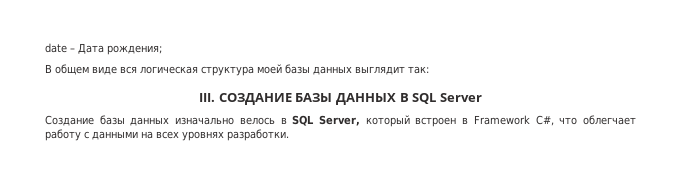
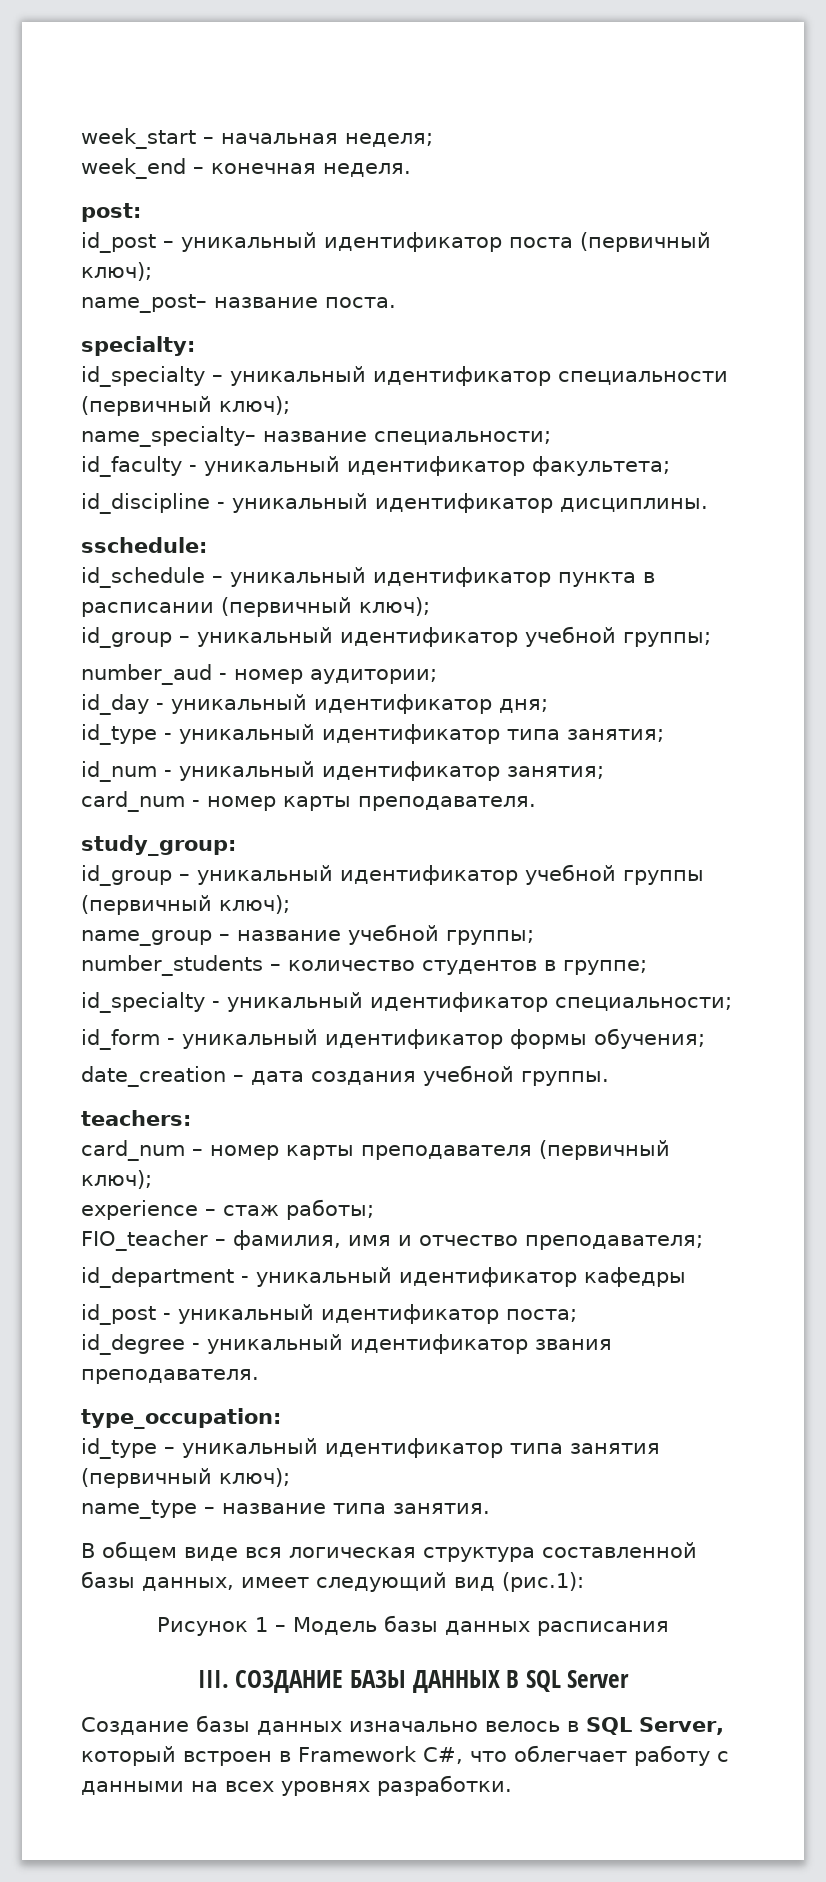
[45,43,162,55] date – Дата рождения; -> [81,128,433,149] [81,158,411,179] [81,203,141,222] [81,232,711,253] [81,262,152,281] [81,294,396,313] [81,336,195,356] [81,366,728,387] [81,396,290,416] [81,426,551,447] [81,456,670,477] [81,493,708,514] [81,537,207,553] [81,567,655,588] [81,597,430,617] [81,626,711,648] [81,664,437,685] [81,694,548,715] [81,724,664,745] [81,761,604,782] [81,791,536,812] [81,835,236,856] [81,864,704,886] [81,895,290,915] [81,924,534,946] [81,955,647,976] [81,992,732,1013] [81,1028,705,1050] [81,1065,609,1087] [81,1110,191,1126] [81,1140,670,1161] [81,1170,152,1189] [81,1199,374,1220] [81,1230,703,1251] [81,1267,686,1288] [81,1304,577,1325] [81,1334,612,1355] [81,1369,259,1384] [81,1408,281,1429] [81,1438,660,1459] [81,1468,290,1488] [81,1500,490,1519] week_start – начальная неделя; // week_end – конечная неделя. // post: // id_post – уникальный идентификатор поста (первичный ключ); // name_post– название поста. // specialty: // id_specialty – уникальный идентификатор специальности (первичный ключ); // name_specialty– название специальности; // id_faculty - уникальный идентификатор факультета; // id_discipline - уникальный идентификатор дисциплины. // sschedule: // id_schedule – уникальный идентификатор пункта в расписании (первичный ключ); // id_group – уникальный идентификатор учебной группы; // number_aud - номер аудитории; // id_day - уникальный идентификатор дня; // id_type - уникальный идентификатор типа занятия; // id_num - уникальный идентификатор занятия; // card_num - номер карты преподавателя. // study_group: // id_group – уникальный идентификатор учебной группы (первичный ключ); // name_group – название учебной группы; // number_students – количество студентов в группе; // id_specialty - уникальный идентификатор специальности; // id_form - уникальный идентификатор формы обучения; // date_creation – дата создания учебной группы. // teachers: // card_num – номер карты преподавателя (первичный ключ); // experience – стаж работы; // FIO_teacher – фамилия, имя и отчество преподавателя; // id_department - уникальный идентификатор кафедры // id_post - уникальный идентификатор поста; // id_degree - уникальный идентификатор звания преподавателя. // type_occupation: // id_type – уникальный идентификатор типа занятия (первичный ключ); // name_type – название типа занятия.
[257,64,429,75] моей базы данных выглядит так: -> [542,1542,697,1558] [81,1571,584,1592] [157,1615,669,1636] составленной базы данных, имеет следующий вид (рис.1): // Рисунок 1 – Модель базы данных расписания

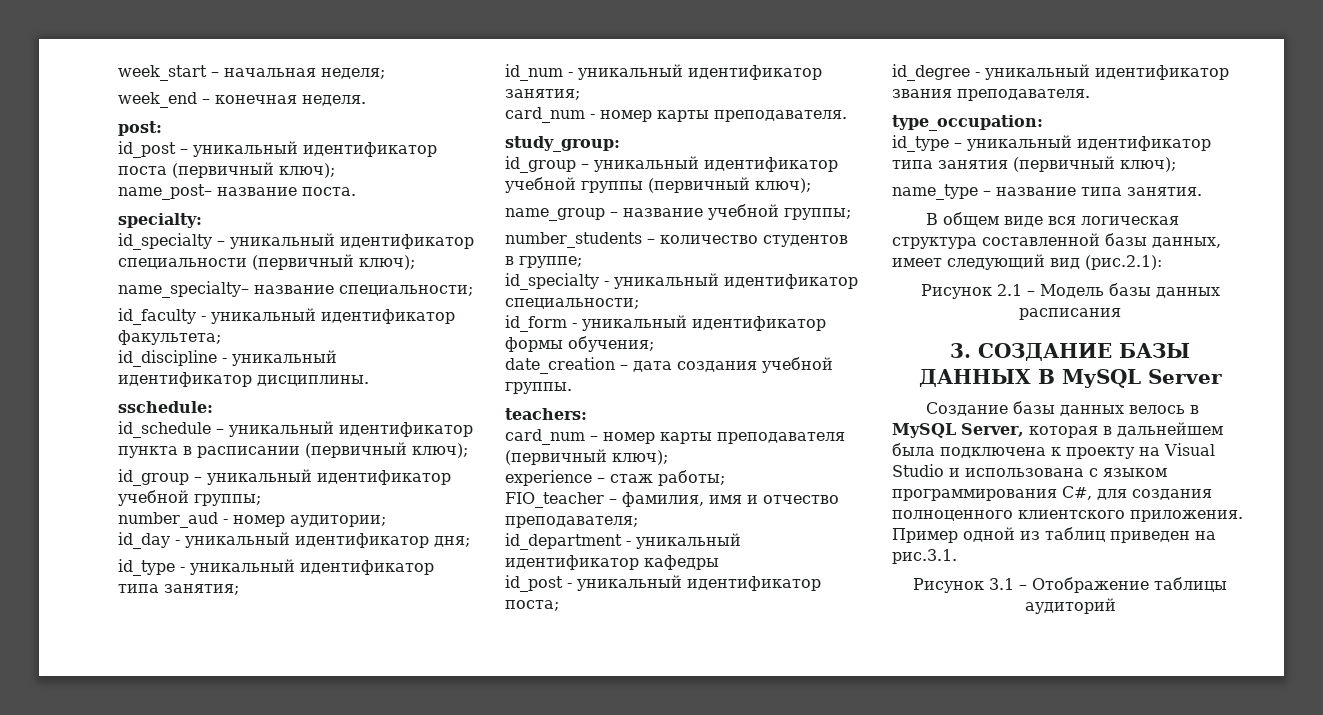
[502,1572,584,1592] [157,1617,268,1636] (рис.1): // Рисунок 1 -> [1085,255,1162,270] [920,284,1022,299] (рис.2.1): // Рисунок 2.1
[197,1670,229,1688] III. -> [950,343,971,358] 3.
[525,1670,561,1692] SQL -> [1061,369,1141,388] MySQL
[349,1721,478,1732] изначально -> (1125, 410) none
[586,1717,724,1735] [81,1745,729,1766] [81,1775,512,1796] SQL Server, который встроен в Framework C#, что облегчает работу с данными на всех уровнях разработки. -> [892,422,1223,438] [892,443,1215,459] [892,464,1167,477] [892,486,1212,501] [892,510,1243,522] [892,527,1216,543] [892,549,957,564] [913,577,1227,593] [1024,598,1116,614] MySQL Server, которая в дальнейшем была подключена к проекту на Visual Studio и использована с языком программирования C#, для создания полноценного клиентского приложения. Пример одной из таблиц приведен на рис.3.1. // Рисунок 3.1 – Отображение таблицы аудиторий

